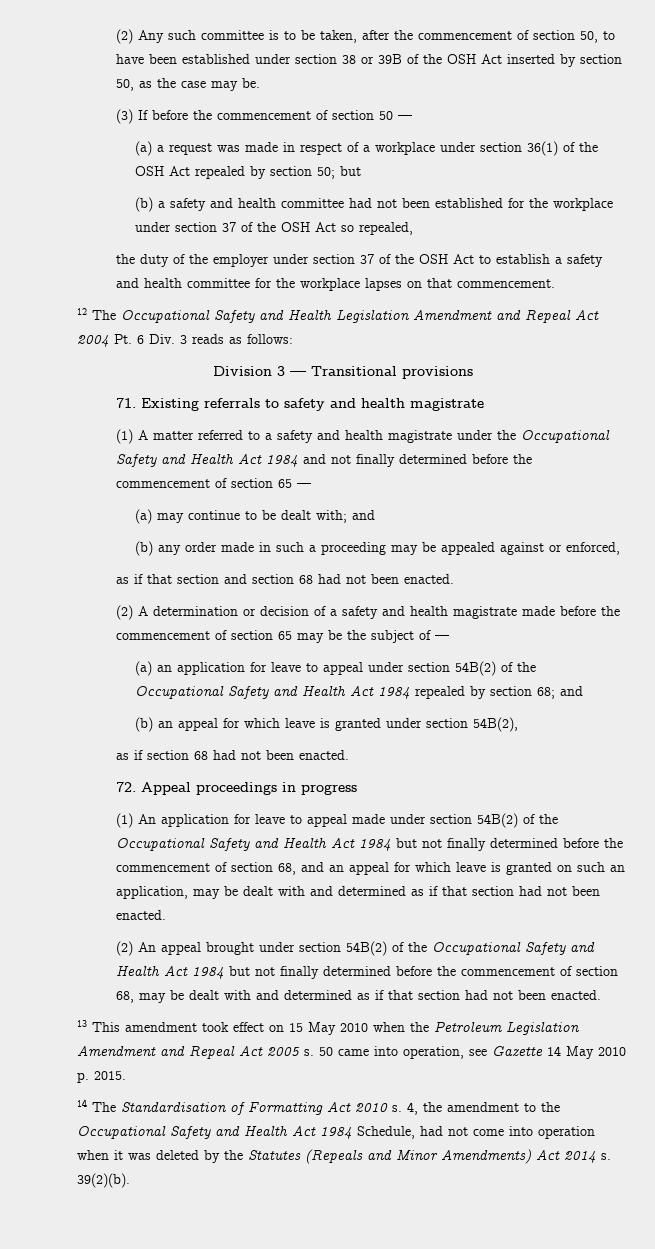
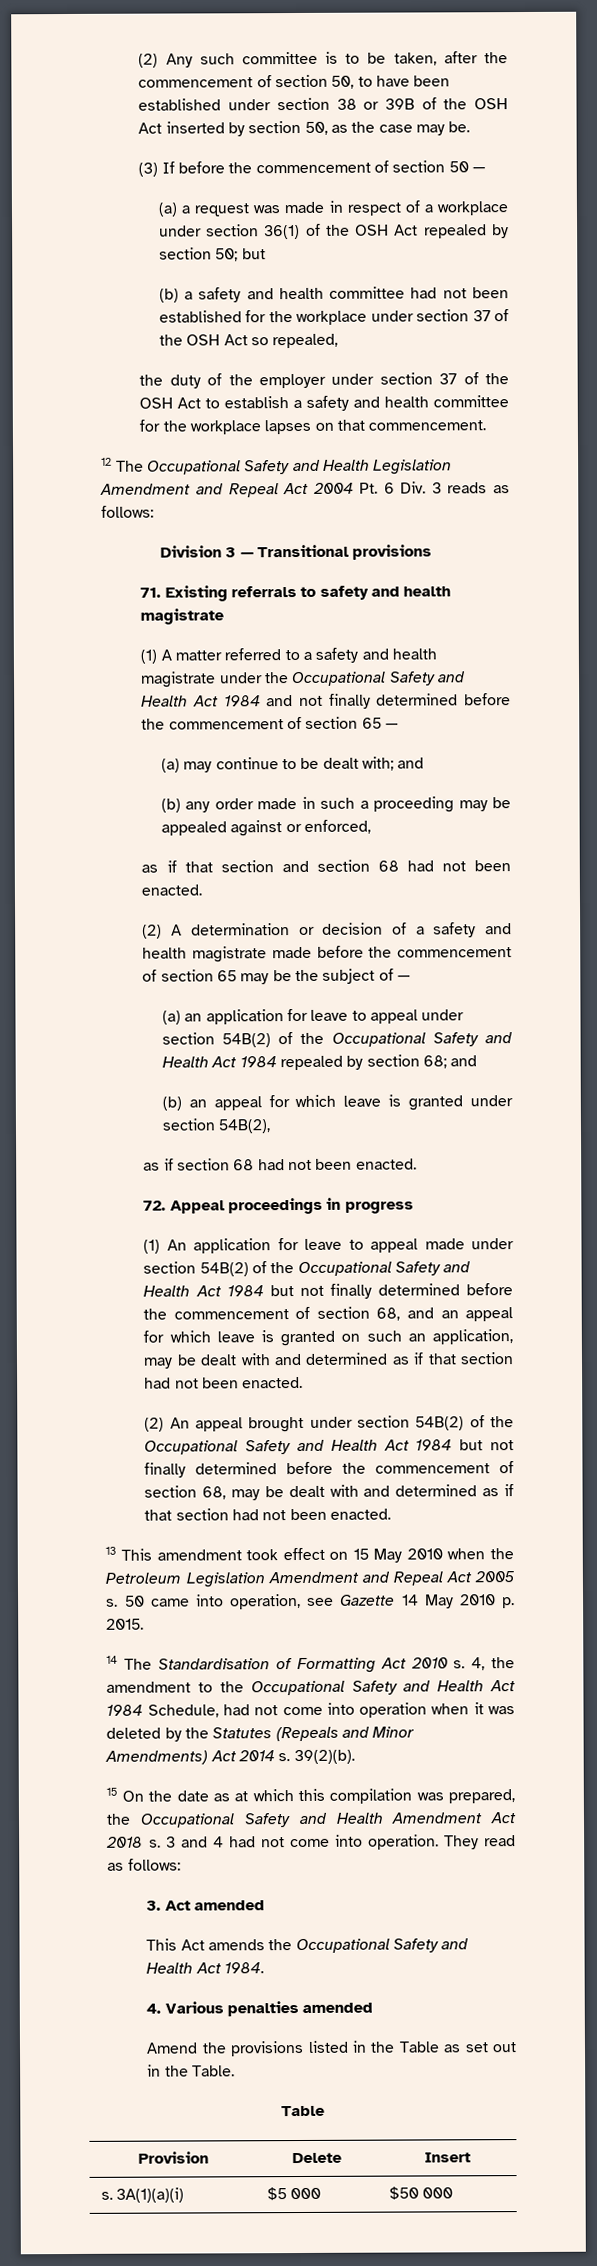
(131, 1180) none -> [106,1787,515,1804] [106,1812,517,1828] [106,1834,517,1850] [107,1858,181,1871] [146,1900,266,1911] [146,1938,470,1954] [146,1962,265,1974] [146,2001,374,2017] [146,2040,518,2057] [147,2064,236,2077] [281,2105,325,2117] [137,2151,209,2164] [292,2152,342,2164] [423,2152,471,2163] [100,2187,185,2203] [266,2187,322,2201] [388,2186,454,2200] // 15 On the date as at which this compilation was prepared, the Occupational Safety and Health Amendment Act 2018 s. 3 and 4 had not come into operation. They read as follows: // 3. Act amended // This Act amends the Occupational Safety and Health Act 1984. // 4. Various penalties amended // Amend the provisions listed in the Table as set out in the Table. // Table // Provision | Delete | Insert // s. 3A(1)(a)(i) | $5 000 | $50 000

